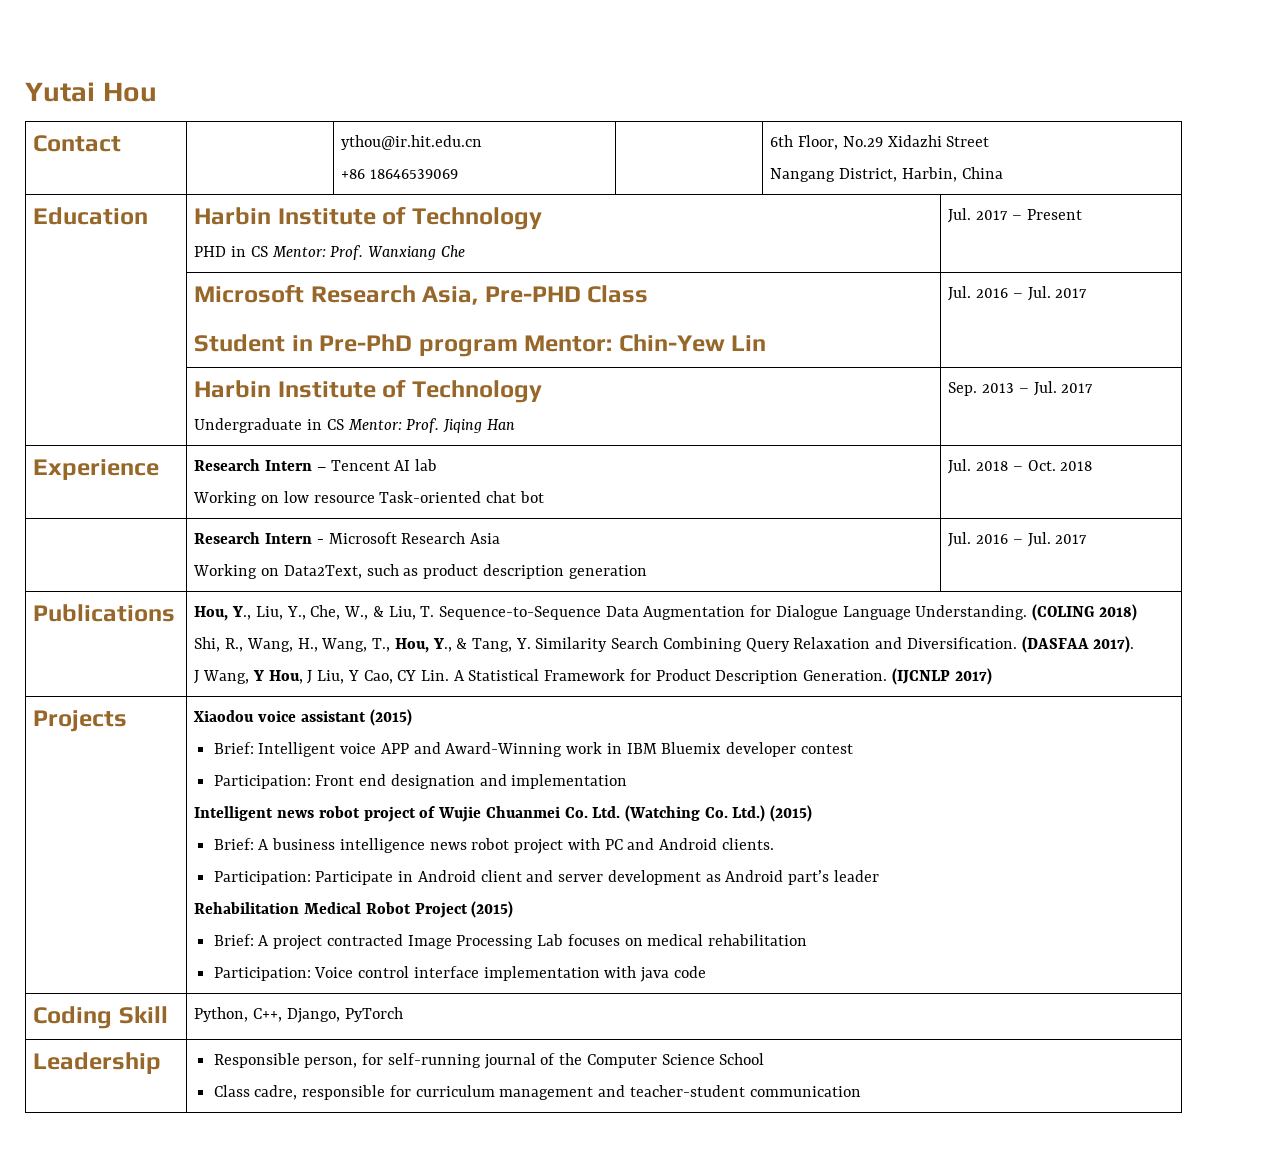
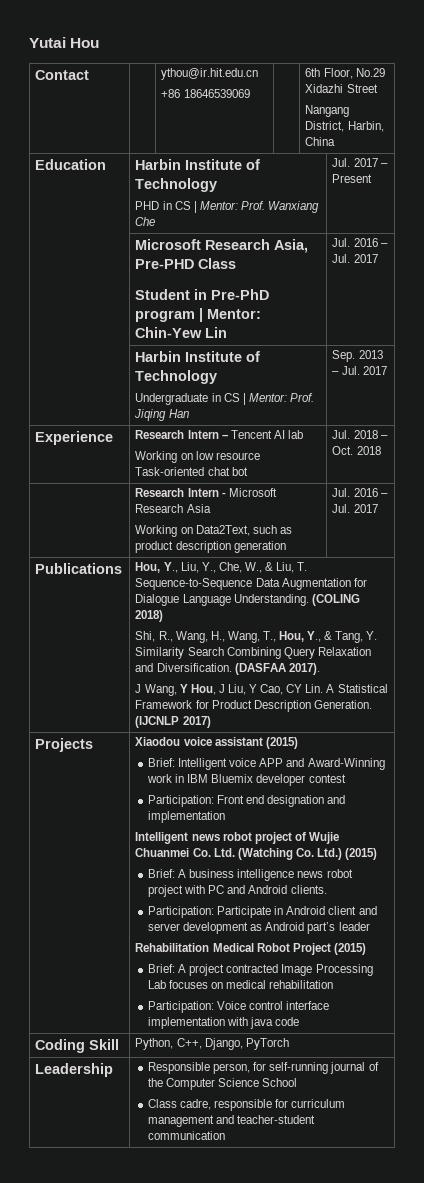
(268, 251) none -> [193,201,197,213] |
(518, 348) none -> [199,308,204,322] |
(344, 424) none -> [242,393,246,405] |

